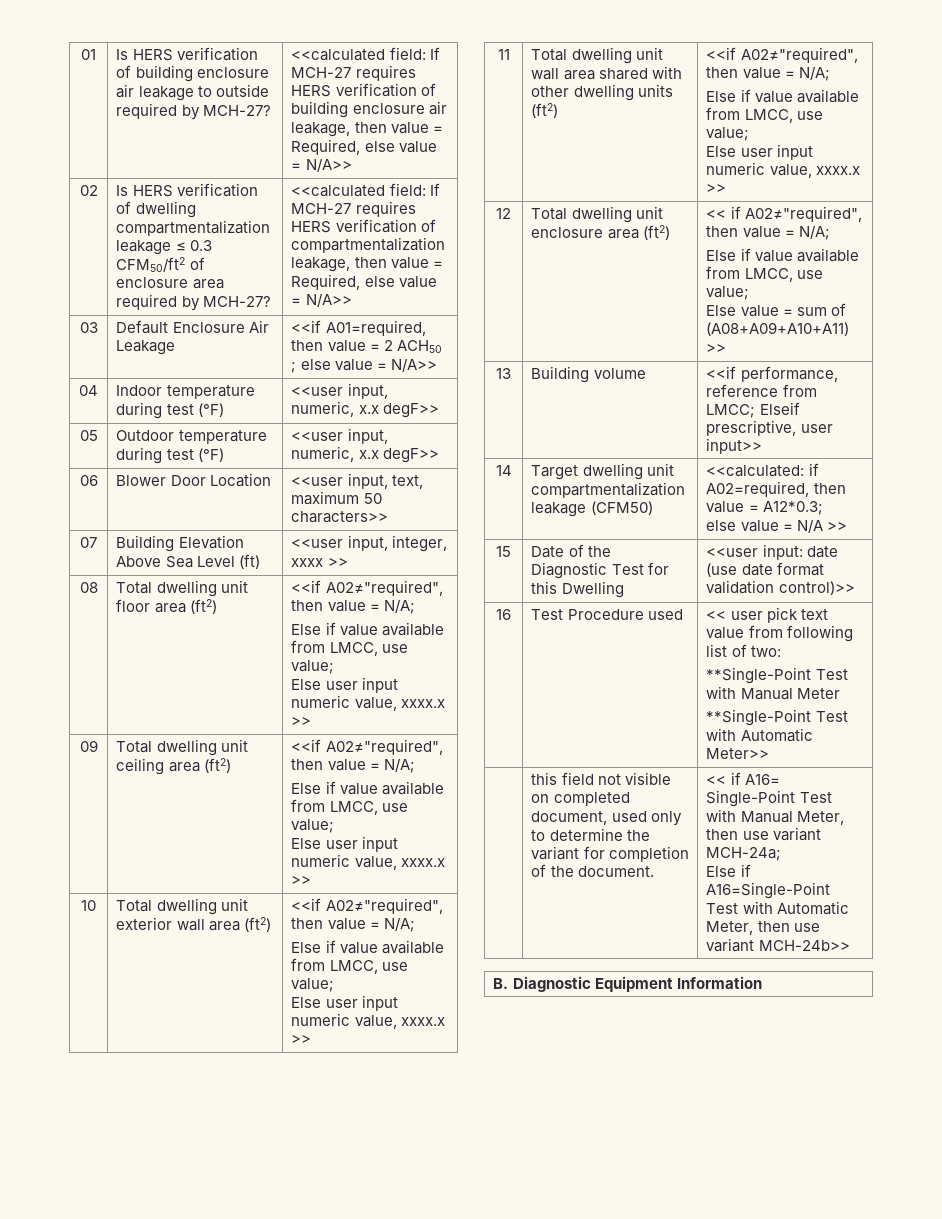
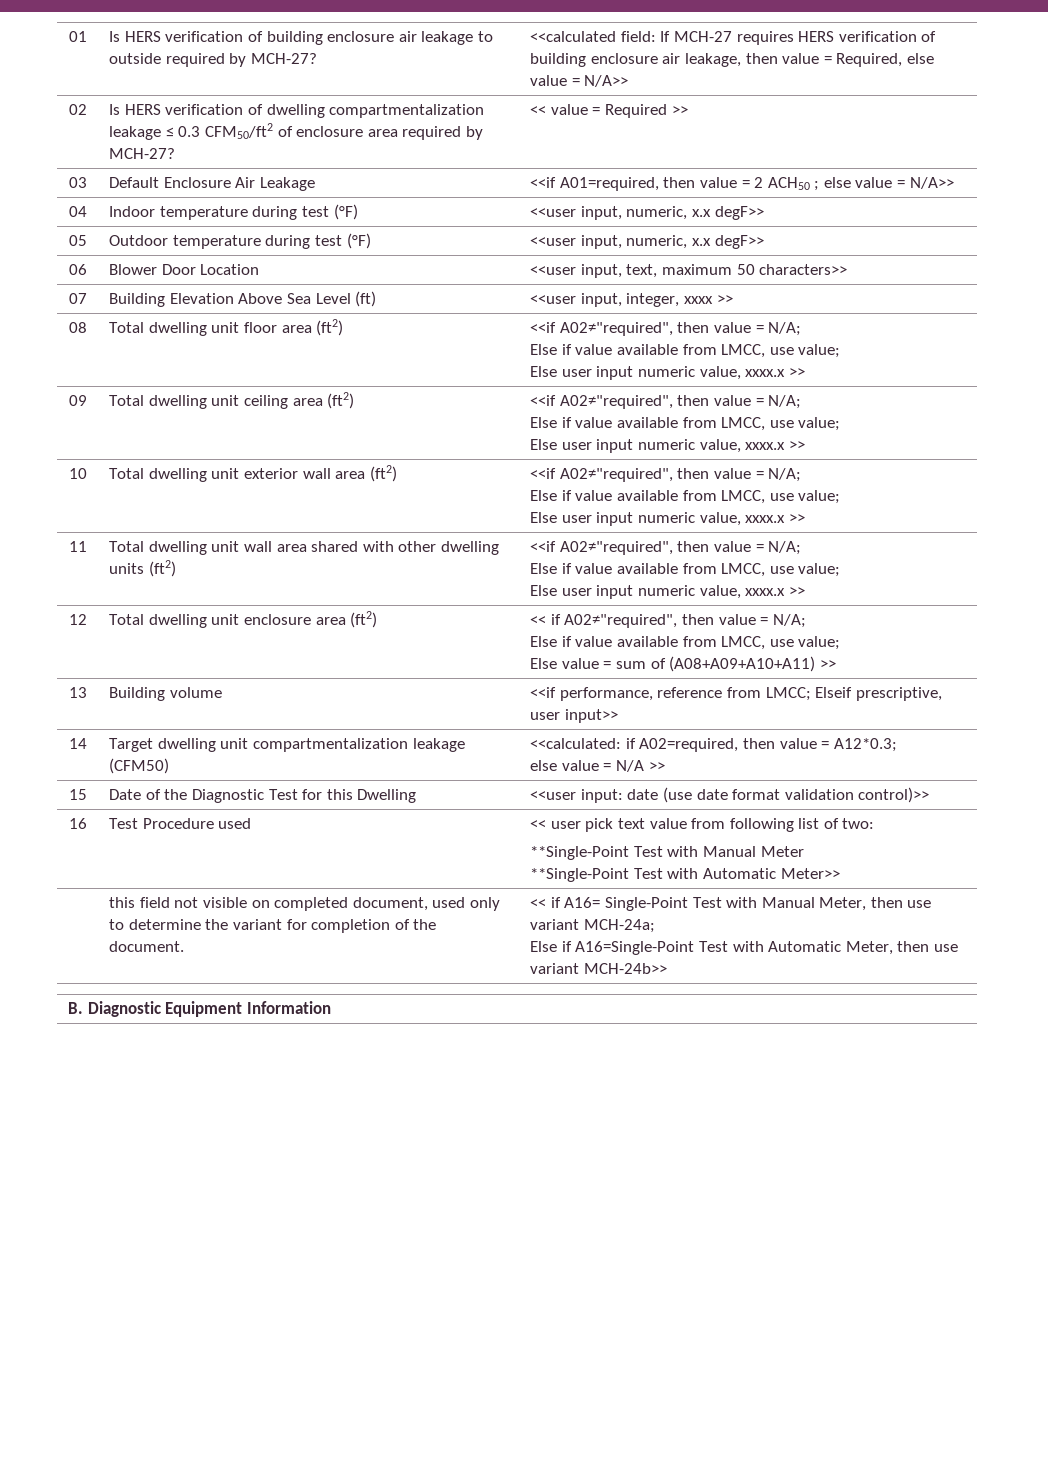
[291,183,440,197] [291,201,416,217] [291,219,436,233] [291,237,446,253] [291,257,443,272] [291,274,437,290] [291,293,352,307] <<calculated field: If MCH-27 requires HERS verification of compartmentalization leakage, then value = Required, else value = N/A>> -> [530,104,688,118] << value = Required >>

